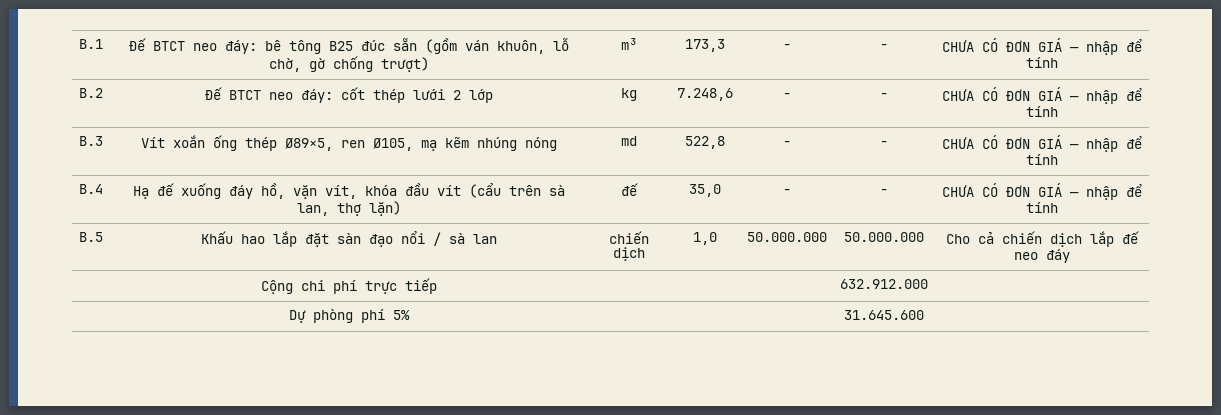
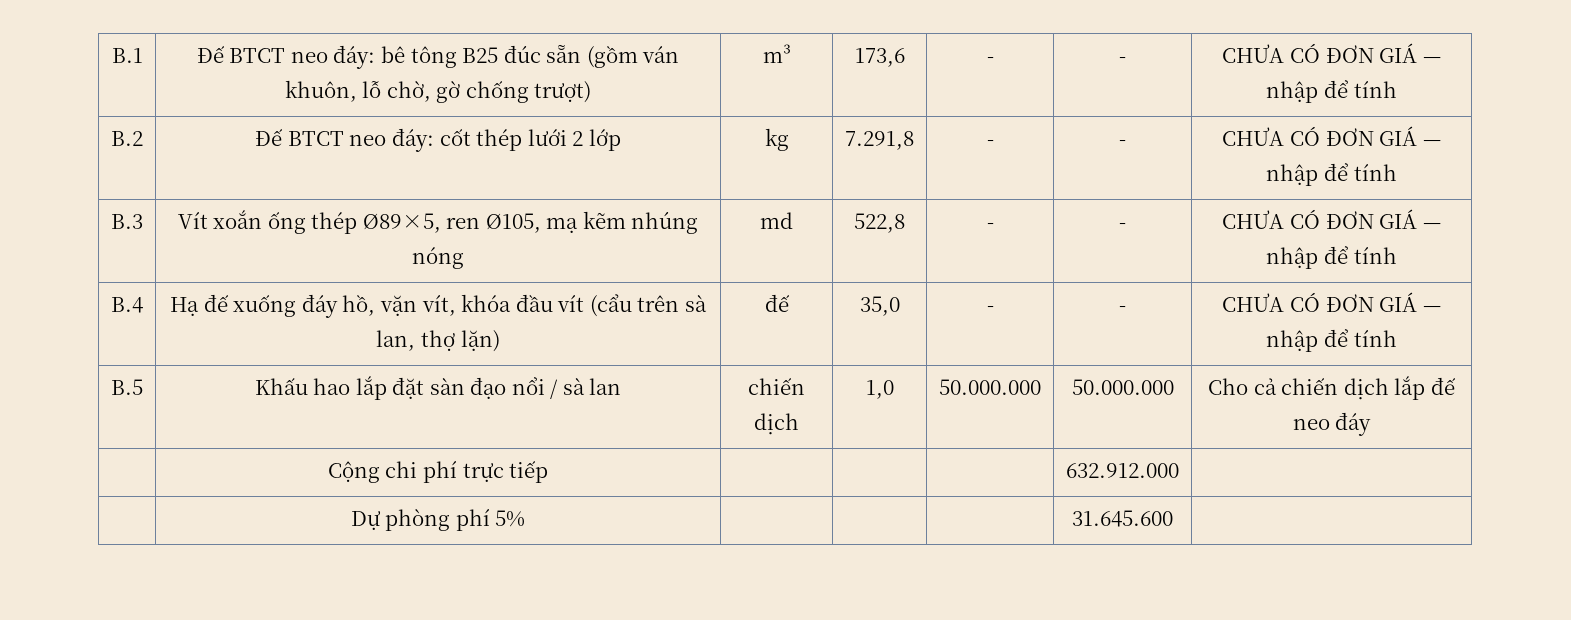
[685,39,725,52] 173,3 -> [854,48,905,67] 173,6
[677,88,733,101] 7.248,6 -> [845,131,914,150] 7.291,8

